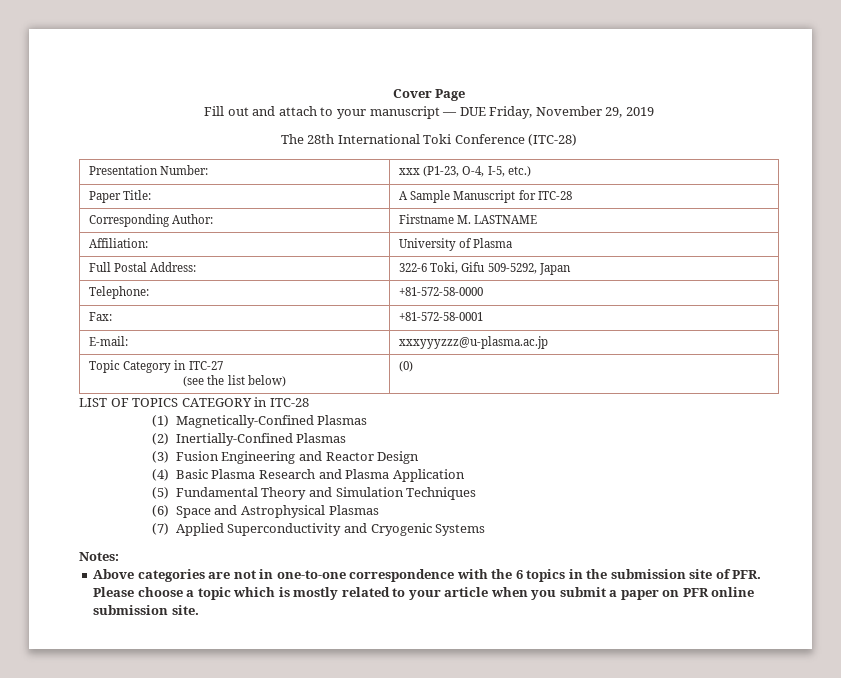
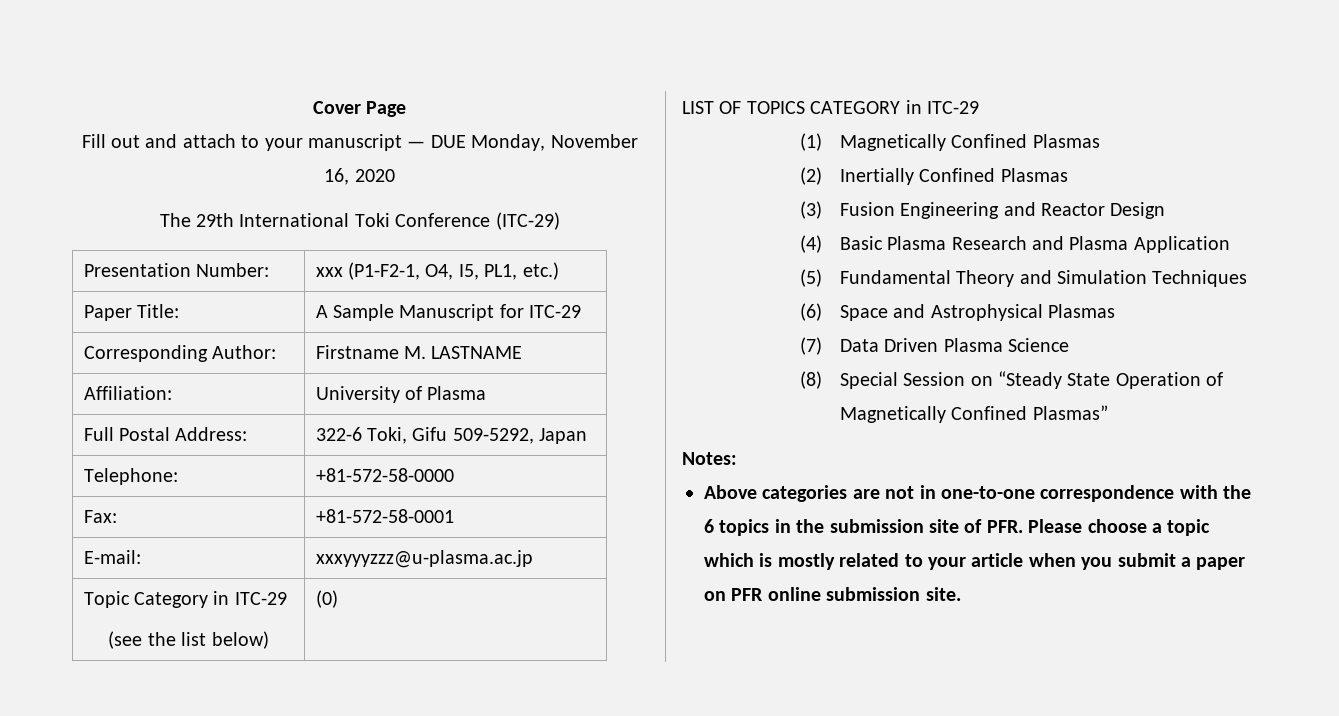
[489,106,654,119] Friday, November 29, 2019 -> [471,134,638,151] [324,168,395,185] Monday, November 16, 2020
[307,134,335,144] 28th -> [195,213,234,227] 29th
[528,134,578,146] (ITC-28) -> [495,212,560,230] (ITC-29)
[423,166,505,177] (P1-23, O-4, I-5, -> [347,262,518,280] (P1-F2-1, O4, I5, PL1,
[537,191,572,200] ITC-28 -> [529,305,582,318] ITC-29
[188,361,223,370] ITC-27 -> [234,592,287,605] ITC-29
[269,398,309,407] ITC-28 -> [927,101,979,114] ITC-29
[175,415,314,428] Magnetically-Confined -> [839,134,1028,151] Magnetically Confined
[175,433,293,446] Inertially-Confined -> [839,168,996,185] Inertially Confined
[175,523,486,536] Applied Superconductivity and Cryogenic Systems -> [839,338,1069,352] [800,371,1224,389] [839,405,1108,423] Data Driven Plasma Science // (8) Special Session on “Steady State Operation of Magnetically Confined Plasmas”

